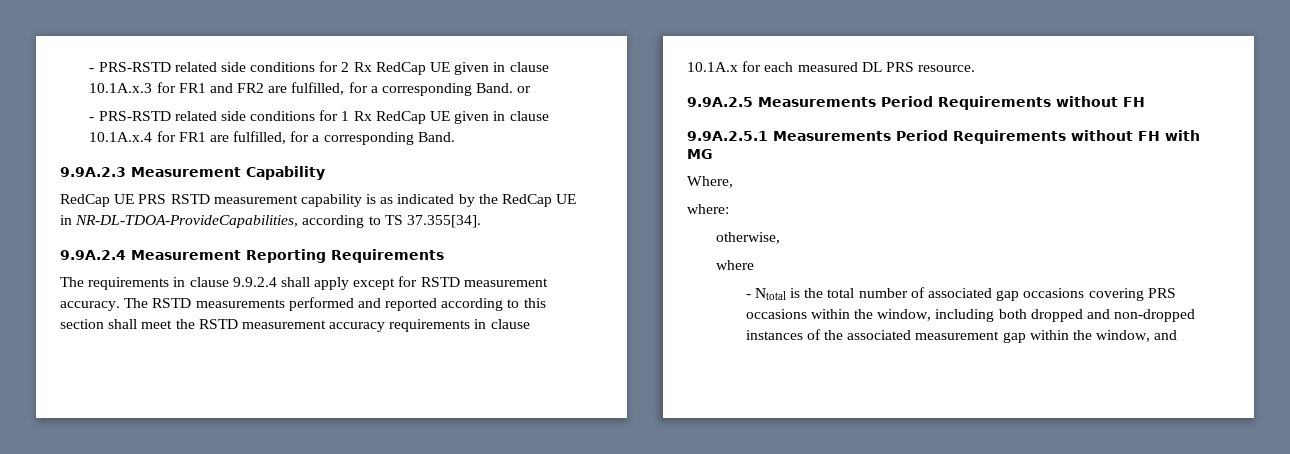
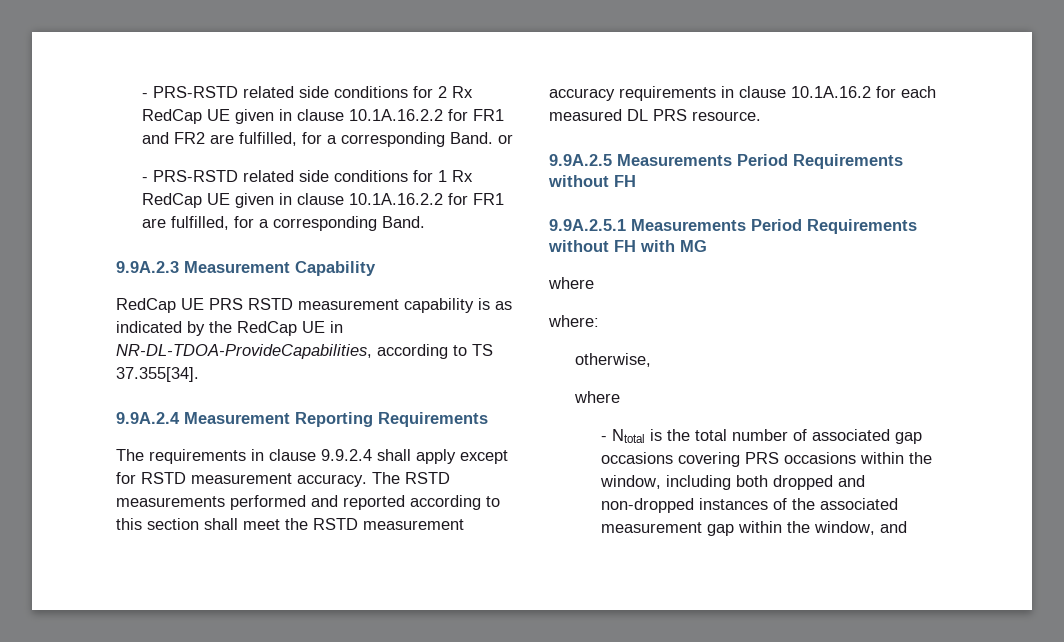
[89,83,153,93] 10.1A.x.3 -> [348,109,443,121] 10.1A.16.2.2
[89,132,153,142] 10.1A.x.4 -> [348,193,443,205] 10.1A.16.2.2
[687,62,738,72] 10.1A.x -> [791,86,871,98] 10.1A.16.2
[687,176,733,188] Where, -> [548,277,594,289] where

